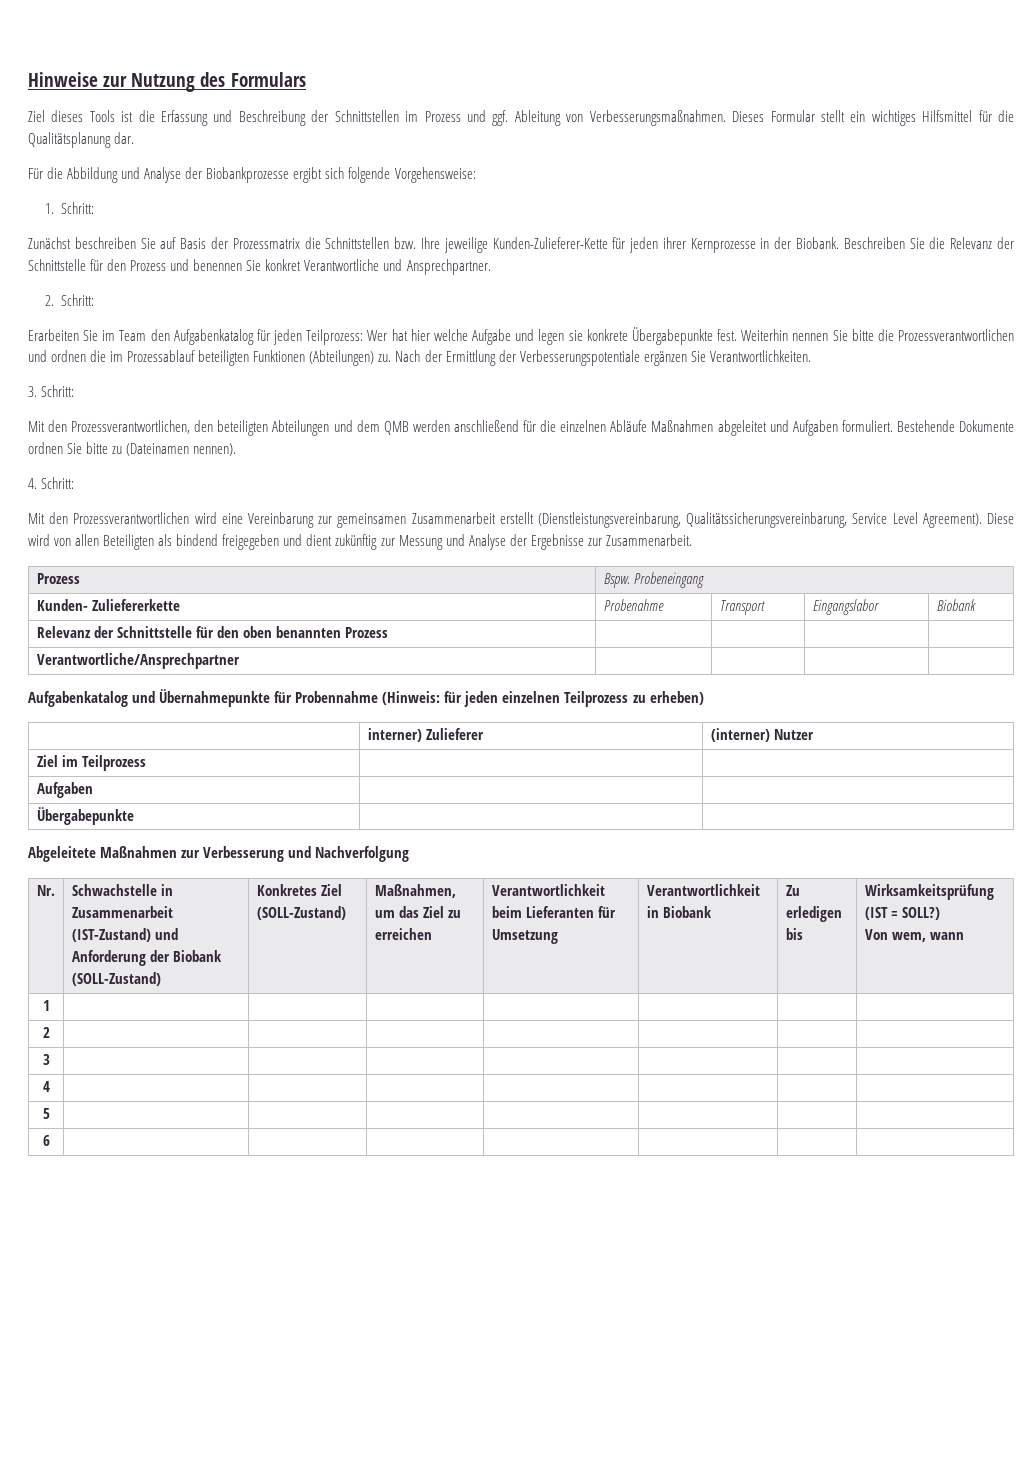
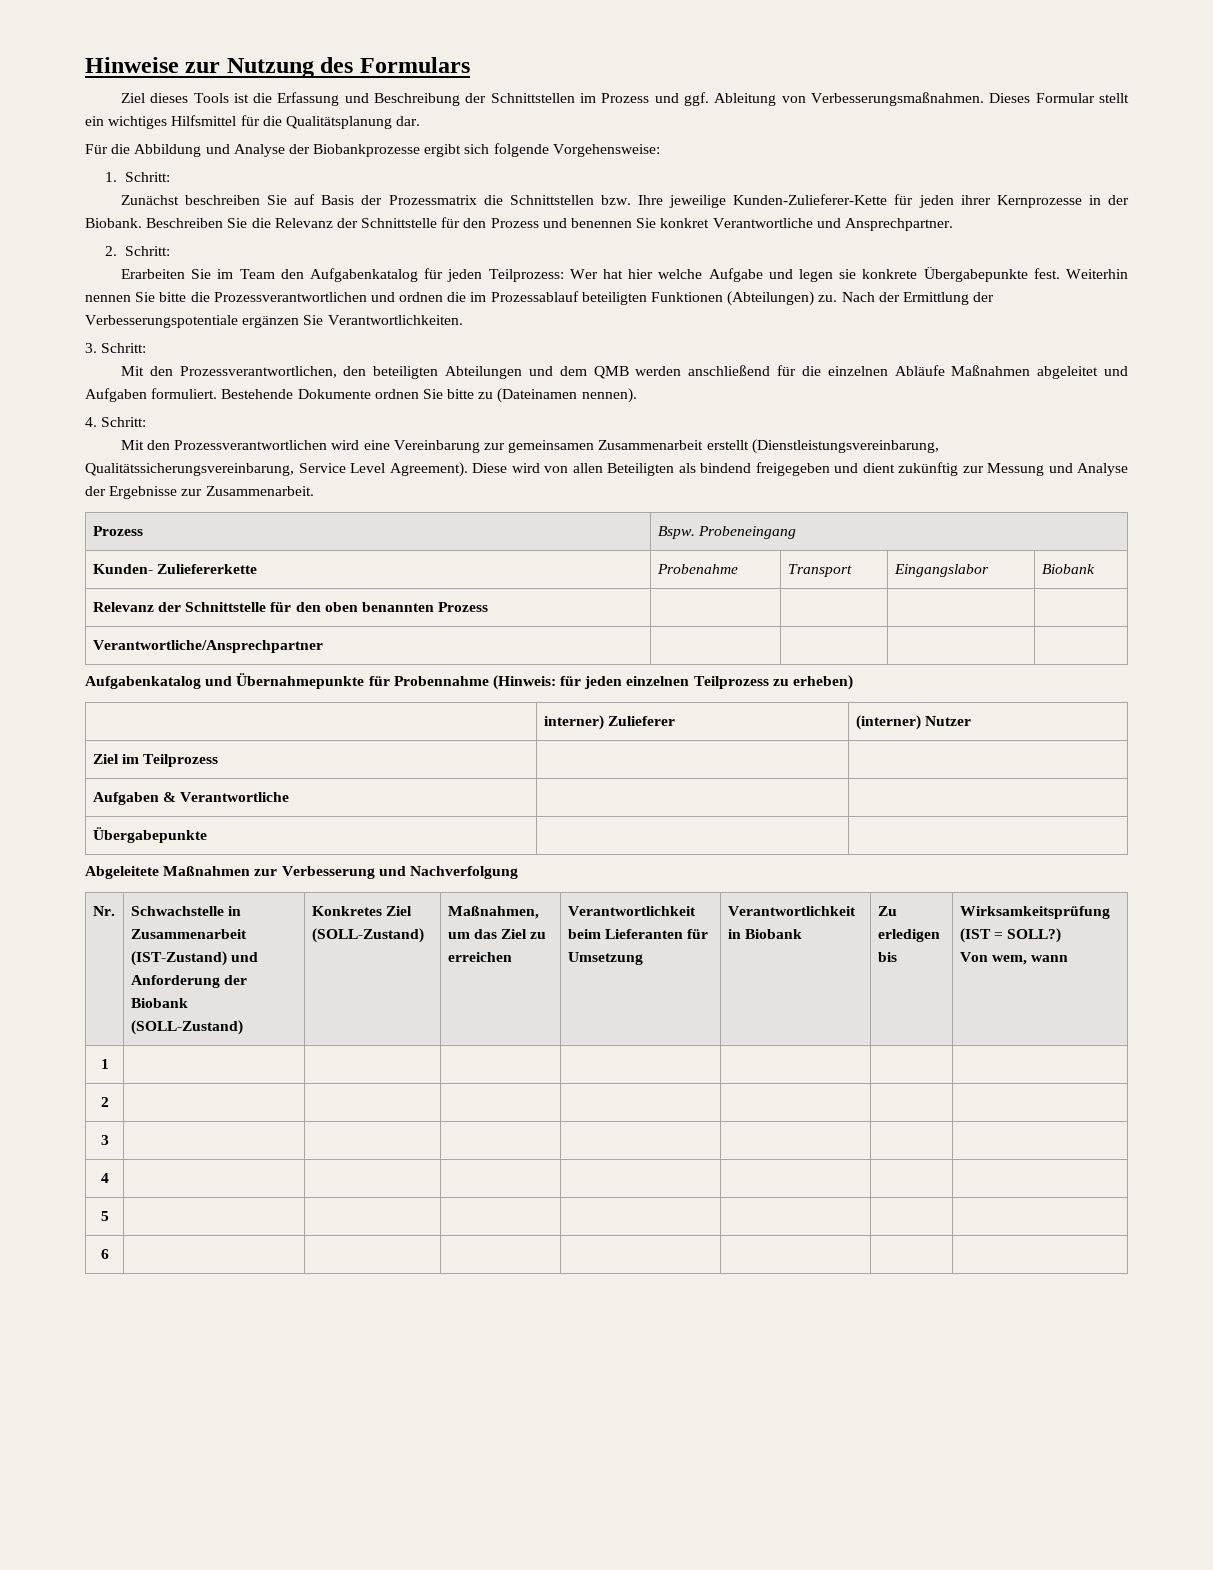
(93, 790) none -> [162,792,290,802] & Verantwortliche

